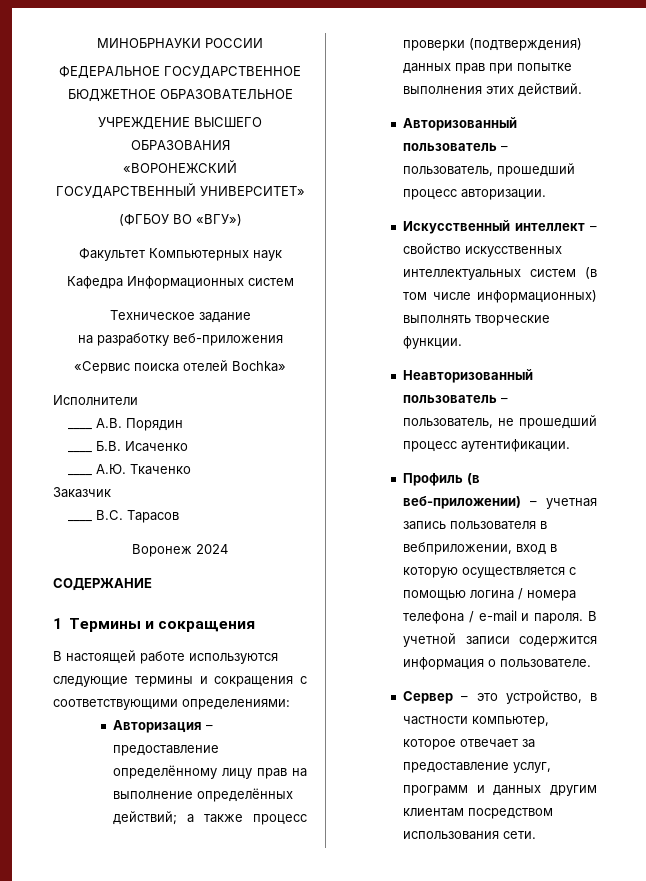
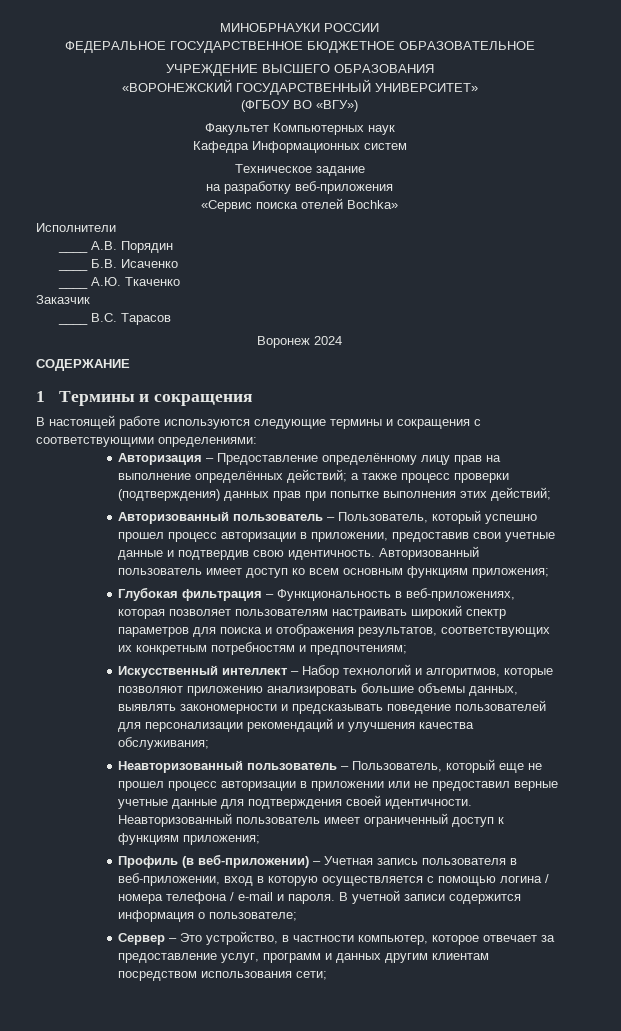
[113,745,220,756] предоставление -> [217,453,319,465] Предоставление
[518,83,583,97] действий. -> [491,487,552,501] действий;
[403,163,576,177] [403,189,547,200] [403,220,597,234] [403,243,563,257] [403,267,597,280] [403,290,597,303] [403,315,551,326] [403,336,463,349] [403,369,534,383] [403,395,509,403] [403,415,597,429] [403,439,571,452] пользователь, прошедший процесс авторизации. // Искусственный интеллект – свойство искусственных интеллектуальных систем (в том числе информационных) выполнять творческие функции. // Неавторизованный пользователь – пользователь, не прошедший процесс аутентификации. -> [338,510,538,524] [118,532,556,542] [118,546,480,560] [118,566,550,578] [118,587,516,601] [118,605,507,619] [118,624,551,637] [118,642,408,655] [118,664,554,678] [118,683,519,696] [118,700,547,714] [118,718,475,732] [118,737,210,750] [118,759,543,773] [118,781,559,791] [118,795,473,809] [118,813,505,827] [118,833,261,845] Пользователь, который успешно прошел процесс авторизации в приложении, предоставив свои учетные данные и подтвердив свою идентичность. Авторизованный пользователь имеет доступ ко всем основным функциям приложения; // Глубокая фильтрация – Функциональность в веб-приложениях, которая позволяет пользователям настраивать широкий спектр параметров для поиска и отображения результатов, соответствующих их конкретным потребностям и предпочтениям; // Искусственный интеллект – Набор технологий и алгоритмов, которые позволяют приложению анализировать большие объемы данных, выявлять закономерности и предсказывать поведение пользователей для персонализации рекомендаций и улучшения качества обслуживания; // Неавторизованный пользователь – Пользователь, который еще не прошел процесс авторизации в приложении или не предоставил верные учетные данные для подтверждения своей идентичности. Неавторизованный пользователь имеет ограниченный доступ к функциям приложения;
[546,498,597,509] учетная -> [324,856,374,865] Учетная
[403,542,513,555] вебприложении, -> [118,873,221,886] веб-приложении,
[500,659,592,668] пользователе. -> [209,912,298,921] пользователе;
[476,693,498,701] это -> [180,933,203,942] Это
[503,831,537,839] сети. -> [296,971,328,980] сети;

